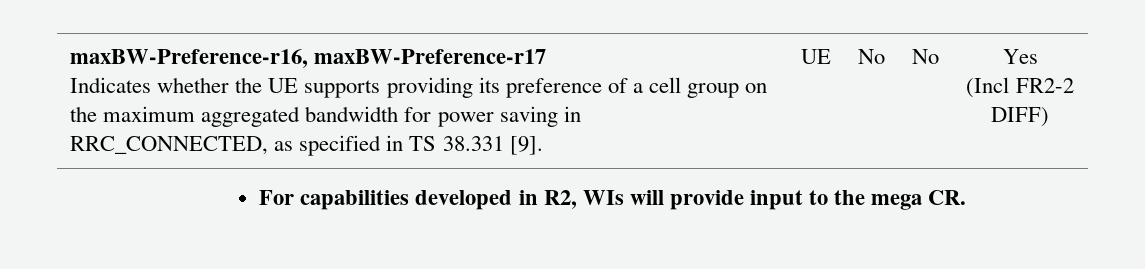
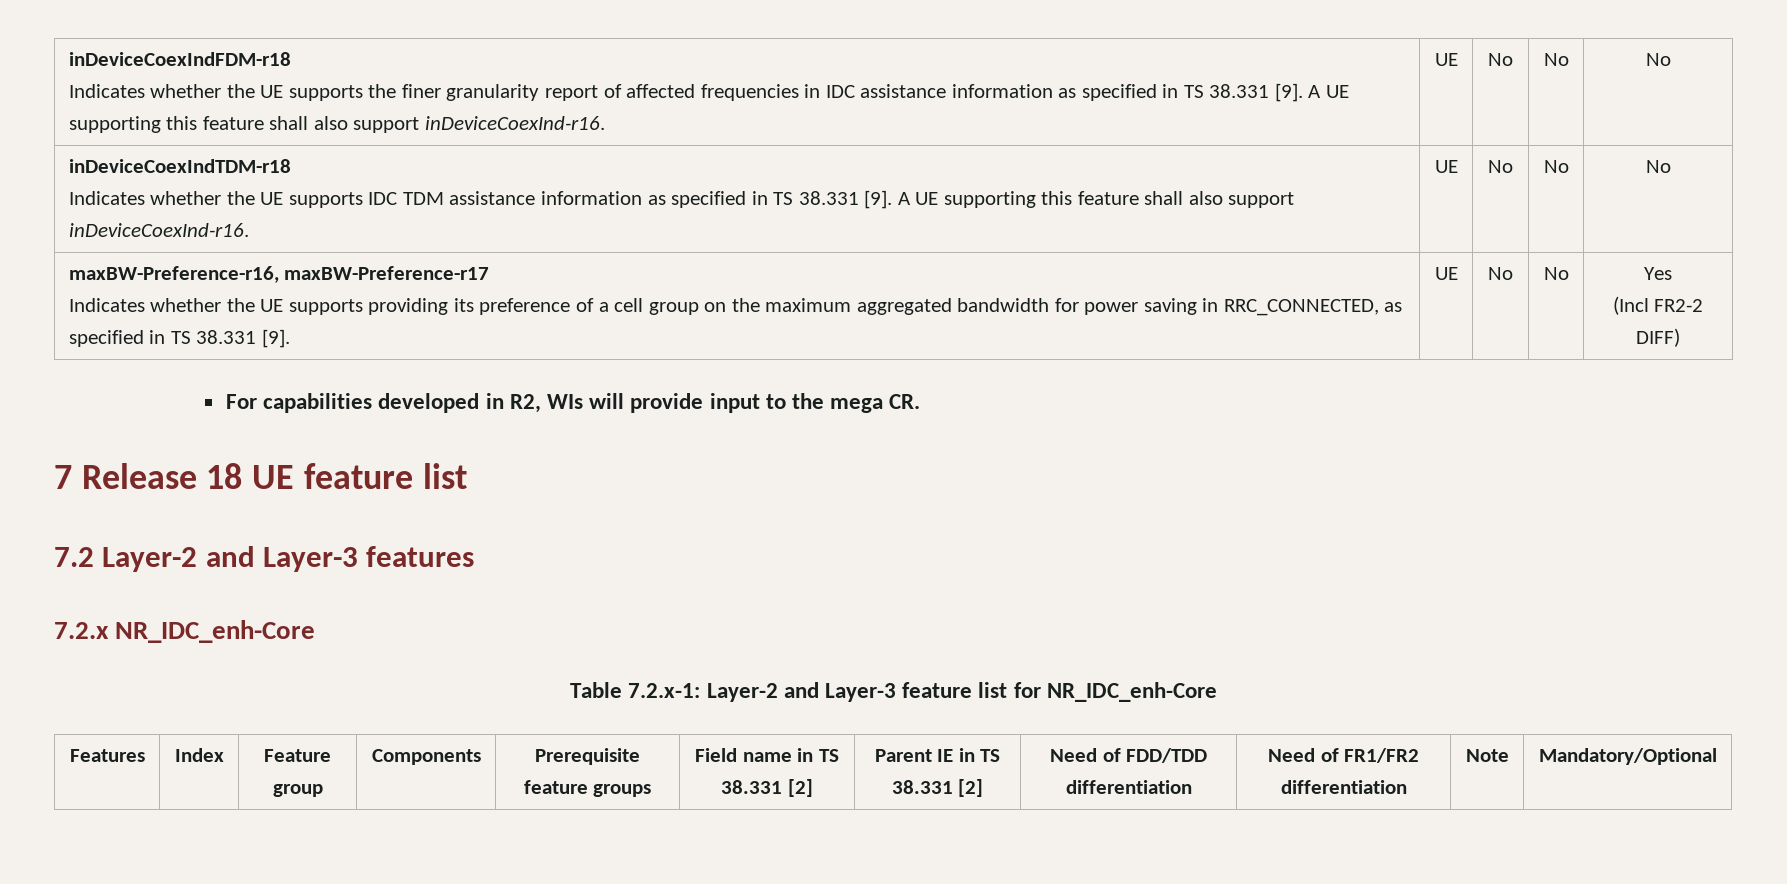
(70, 58) none -> [68,52,291,66] [68,83,1350,102] [68,116,605,133] [1434,53,1458,66] [1488,53,1513,66] [1543,53,1569,66] [1645,53,1671,66] [68,159,291,173] [68,190,1295,209] [68,223,249,237] [1434,160,1458,173] [1488,160,1513,173] [1543,160,1569,173] [1645,160,1671,173] inDeviceCoexIndFDM-r18 // Indicates whether the UE supports the finer granularity report of affected frequencies in IDC assistance information as specified in TS 38.331 [9]. A UE supporting this feature shall also support inDeviceCoexInd-r16. | UE | No | No | No // inDeviceCoexIndTDM-r18 // Indicates whether the UE supports IDC TDM assistance information as specified in TS 38.331 [9]. A UE supporting this feature shall also support inDeviceCoexInd-r16. | UE | No | No | No //
(967, 197) none -> [54,463,467,489] [54,546,475,572] [54,620,316,643] [570,682,1217,702] [69,749,145,762] [174,748,224,762] [264,749,331,762] [272,784,323,797] [371,749,481,765] [535,748,640,765] [523,780,652,797] [695,748,839,762] [721,779,813,797] [874,748,1001,762] [891,779,984,797] [1049,748,1208,763] [1065,780,1192,794] [1267,748,1420,763] [1280,780,1407,794] [1465,749,1509,762] [1538,748,1717,765] // 7 Release 18 UE feature list // 7.2 Layer-2 and Layer-3 features // 7.2.x NR_IDC_enh-Core // Table 7.2.x-1: Layer-2 and Layer-3 feature list for NR_IDC_enh-Core // Features | Index | Feature group | Components | Prerequisite feature groups | Field name in TS 38.331 [2] | Parent IE in TS 38.331 [2] | Need of FDD/TDD differentiation | Need of FR1/FR2 differentiation | Note | Mandatory/Optional

